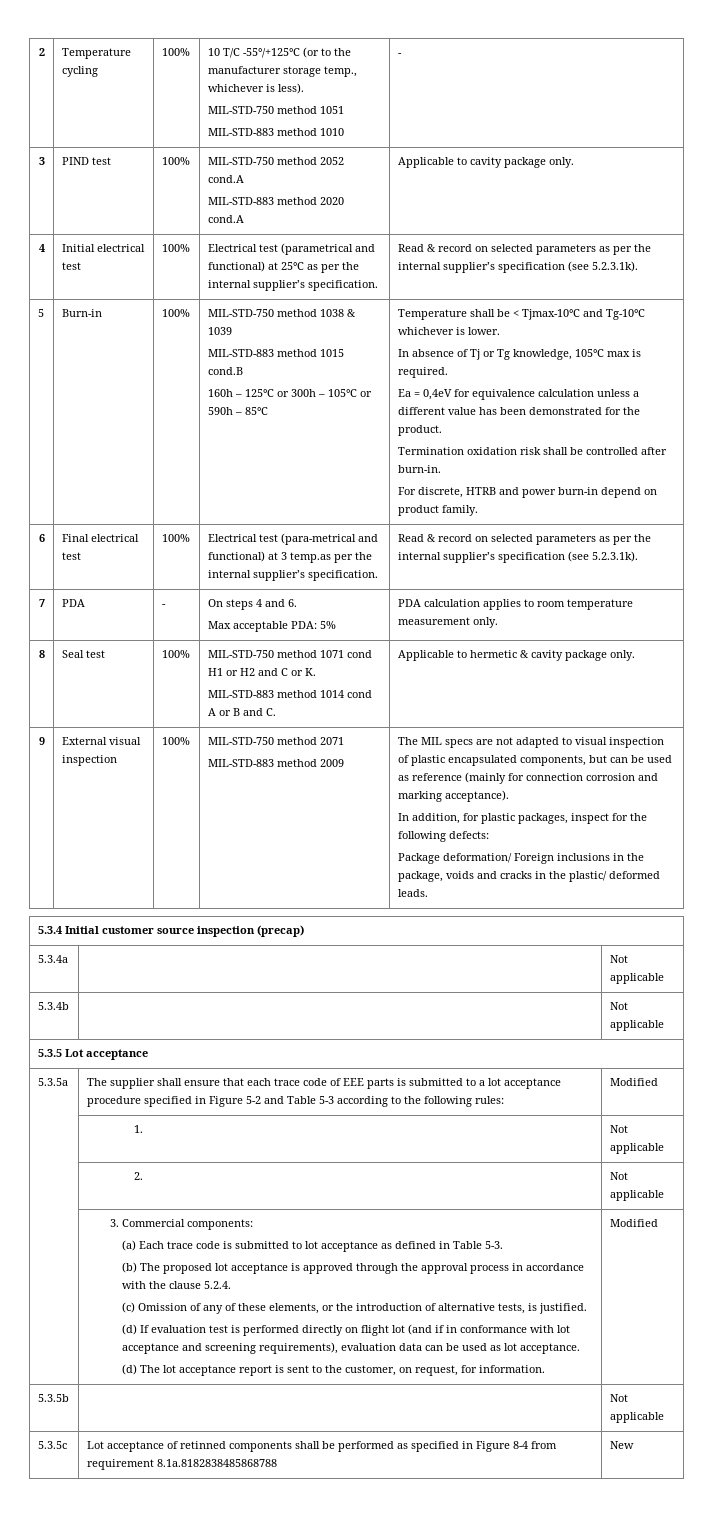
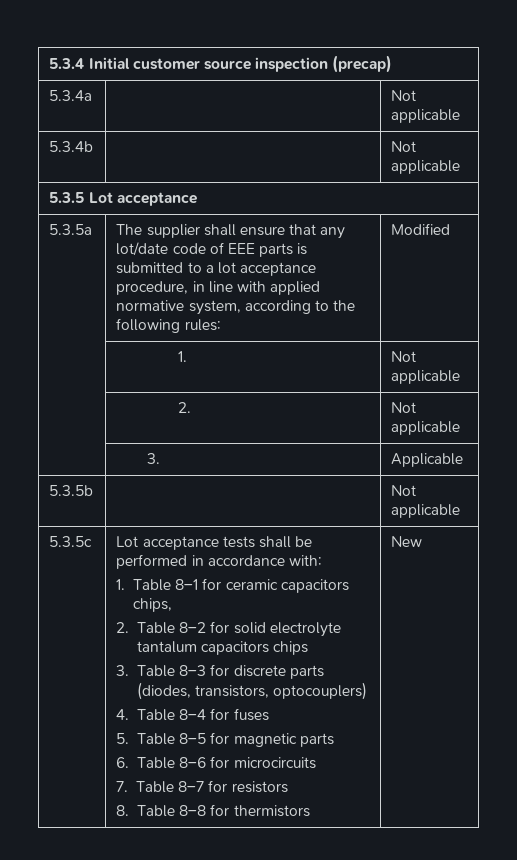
[38,48,45,56] [61,48,131,59] [61,66,98,77] [161,48,190,56] [207,47,351,58] [207,66,357,77] [207,83,304,94] [207,106,344,114] [207,128,344,136] [397,53,402,56] [38,157,45,165] [61,157,111,165] [161,157,190,165] [207,157,344,165] [207,175,244,183] [207,197,344,205] [207,215,244,223] [397,157,574,168] [38,244,45,252] [61,244,145,252] [61,262,81,270] [161,244,190,252] [207,243,375,255] [207,261,359,273] [207,280,378,291] [397,244,651,255] [397,261,638,273] [37,309,44,317] [61,309,102,317] [161,309,190,317] [207,309,356,317] [207,327,232,335] [207,349,344,357] [207,367,243,375] [207,389,372,397] [207,407,268,415] [397,309,645,320] [397,327,500,335] [397,349,641,360] [397,367,448,378] [397,389,639,400] [397,407,640,415] [397,425,442,436] [397,447,667,455] [397,465,441,473] [397,487,657,498] [397,505,478,516] [38,534,45,542] [61,534,139,542] [61,552,81,560] [161,534,190,542] [207,533,378,545] [207,551,372,563] [207,570,378,581] [397,534,651,545] [397,551,638,563] [38,599,45,607] [61,599,85,607] [161,604,166,607] [207,599,297,610] [207,621,336,632] [397,599,633,610] [397,617,498,628] [38,650,45,658] [61,650,105,658] [161,650,190,658] [207,650,372,658] [207,668,316,676] [207,690,372,698] [207,708,276,716] [397,650,635,661] [38,737,45,745] [61,737,141,745] [61,755,117,766] [161,737,190,745] [207,737,344,745] [207,759,344,767] [397,737,664,748] [397,755,672,766] [397,772,658,784] [397,790,509,802] [397,813,647,824] [397,831,489,842] [397,853,644,864] [397,871,660,882] [397,889,428,897] 2 | Temperature cycling | 100% | 10 T/C -55°/+125°C (or to the manufacturer storage temp., whichever is less). // MIL-STD-750 method 1051 // MIL-STD-883 method 1010 | - // 3 | PIND test | 100% | MIL-STD-750 method 2052 cond.A // MIL-STD-883 method 2020 cond.A | Applicable to cavity package only. // 4 | Initial electrical test | 100% | Electrical test (parametrical and functional) at 25°C as per the internal supplier’s specification. | Read & record on selected parameters as per the internal supplier’s specification (see 5.2.3.1k). // 5 | Burn-in | 100% | MIL-STD-750 method 1038 & 1039 // MIL-STD-883 method 1015 cond.B // 160h – 125°C or 300h – 105°C or 590h – 85°C | Temperature shall be < Tjmax-10°C and Tg-10°C whichever is lower. // In absence of Tj or Tg knowledge, 105°C max is required. // Ea = 0,4eV for equivalence calculation unless a different value has been demonstrated for the product. // Termination oxidation risk shall be controlled after burn-in. // For discrete, HTRB and power burn-in depend on product family. // 6 | Final electrical test | 100% | Electrical test (para-metrical and functional) at 3 temp.as per the internal supplier’s specification. | Read & record on selected parameters as per the internal supplier’s specification (see 5.2.3.1k). // 7 | PDA | - | On steps 4 and 6. // Max acceptable PDA: 5% | PDA calculation applies to room temperature measurement only. // 8 | Seal test | 100% | MIL-STD-750 method 1071 cond H1 or H2 and C or K. // MIL-STD-883 method 1014 cond A or B and C. | Applicable to hermetic & cavity package only. // 9 | External visual inspection | 100% | MIL-STD-750 method 2071 // MIL-STD-883 method 2009 | The MIL specs are not adapted to visual inspection of plastic encapsulated components, but can be used as reference (mainly for connection corrosion and marking acceptance). // In addition, for plastic packages, inspect for the following defects: // Package deformation/ Foreign inclusions in the package, voids and cracks in the plastic/ deformed leads. // -> (49, 63) none
[246,1078,300,1086] each trace -> [320,227,346,239] [116,242,169,256] any lot/date
[86,1096,334,1107] procedure specified in Figure 5-2 and Table 5-3 -> [116,281,321,295] [116,300,241,315] procedure, in line with applied normative system,
[122,1219,254,1230] [122,1240,504,1252] [122,1262,585,1274] [122,1281,232,1289] [122,1302,588,1314] [122,1324,571,1336] [122,1342,581,1354] [122,1364,546,1376] [609,1219,658,1227] Commercial components: // (a) Each trace code is submitted to lot acceptance as defined in Table 5-3. // (b) The proposed lot acceptance is approved through the approval process in accordance with the clause 5.2.4. // (c) Omission of any of these elements, or the introduction of alternative tests, is justified. // (d) If evaluation test is performed directly on flight lot (and if in conformance with lot acceptance and screening requirements), evaluation data can be used as lot acceptance. // (d) The lot acceptance report is sent to the customer, on request, for information. | Modified -> [391,453,464,467] | Applicable
[166,1441,557,1452] [86,1459,277,1470] of retinned components shall be performed as specified in Figure 8-4 from requirement 8.1a.8182838485868788 -> [222,536,313,548] [116,554,322,569] [116,578,349,593] [133,598,173,612] [116,621,341,637] [137,641,309,655] [116,664,324,679] [137,682,368,700] [116,708,269,721] [116,732,334,747] [116,756,316,769] [116,780,288,793] [116,804,310,817] tests shall be performed in accordance with: // 1. Table 8–1 for ceramic capacitors chips, // 2. Table 8–2 for solid electrolyte tantalum capacitors chips // 3. Table 8–3 for discrete parts (diodes, transistors, optocouplers) // 4. Table 8–4 for fuses // 5. Table 8–5 for magnetic parts // 6. Table 8–6 for microcircuits // 7. Table 8–7 for resistors // 8. Table 8–8 for thermistors

